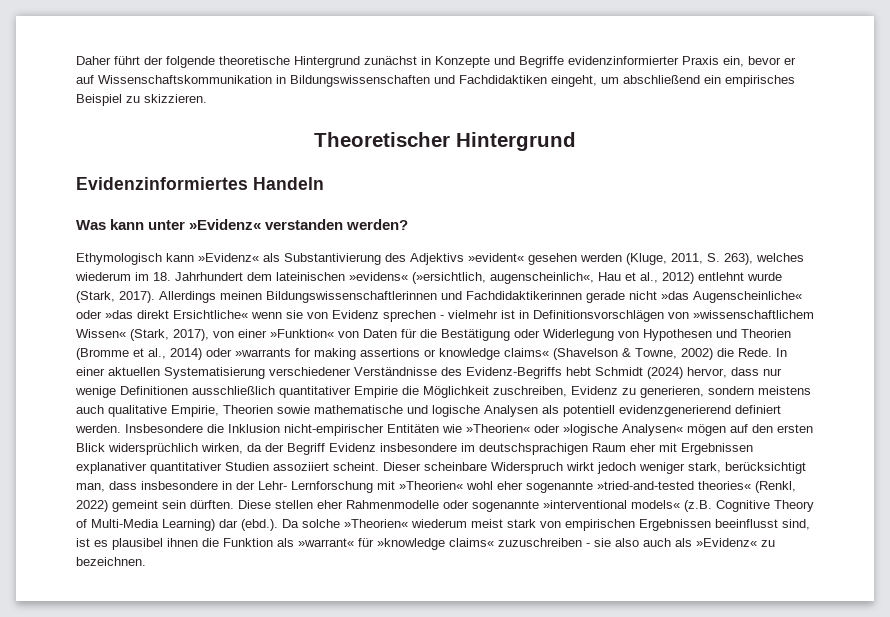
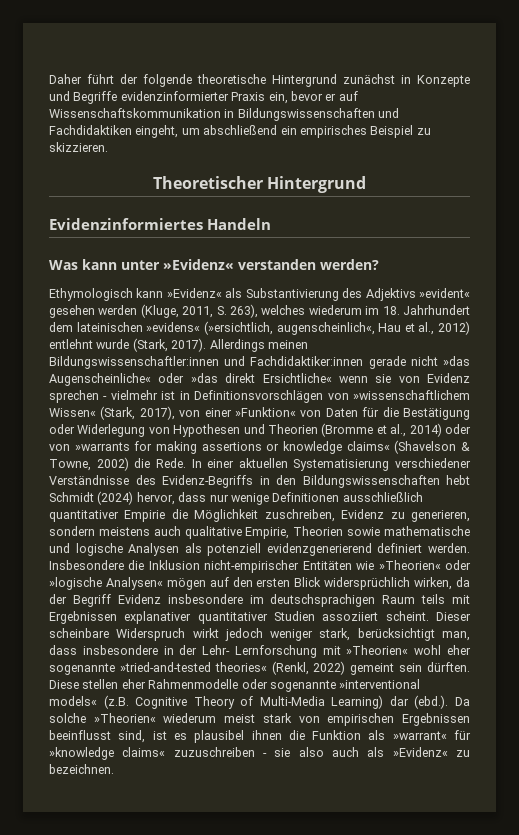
[266,291,582,303] Bildungswissenschaftlerinnen und Fachdidaktikerinnen -> [49,356,364,369] Bildungswissenschaftler:innen und Fachdidaktiker:innen
(232, 352) none -> [49,444,70,451] von
(562, 373) none -> [259,475,440,488] in den Bildungswissenschaften
[563,405,615,417] potentiell -> [207,543,262,556] potenziell
[630,443,656,452] eher -> [421,594,446,604] teils

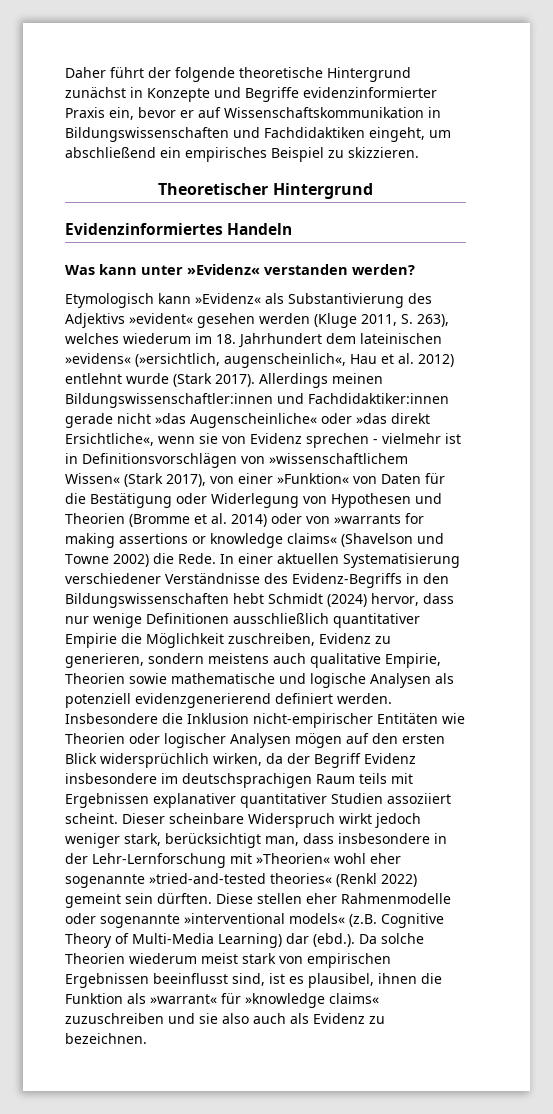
[49,288,133,301] Ethymologisch -> [65,293,154,308] Etymologisch
[140,304,179,318] (Kluge, -> [314,313,357,328] (Kluge
[418,322,435,335] al., -> [398,353,414,364] al.
[132,338,168,352] (Stark, -> [173,373,212,387] (Stark
[262,373,332,383] Ersichtliche« -> [65,433,154,446] Ersichtliche«,
[100,406,136,420] (Stark, -> [124,473,163,487] (Stark
[390,424,407,437] al., -> [211,513,227,524] al.
[461,442,471,451] [49,459,91,471] & Towne, -> [417,533,444,544] [65,554,109,564] und Towne
[378,560,471,570] [49,577,163,590] »Theorien« oder »logische Analysen« -> [65,733,291,748] Theorien oder logischer Analysen
[202,645,317,658] Lehr- Lernforschung -> [92,853,226,868] Lehr-Lernforschung
[271,661,309,675] (Renkl, -> [336,873,377,887] (Renkl
[93,713,156,723] »Theorien« -> [65,953,125,964] Theorien
[194,730,245,743] plausibel -> [308,973,374,988] plausibel,
[263,753,267,757] - -> [168,1013,195,1024] und
[392,747,448,757] »Evidenz« -> [313,1013,365,1024] Evidenz

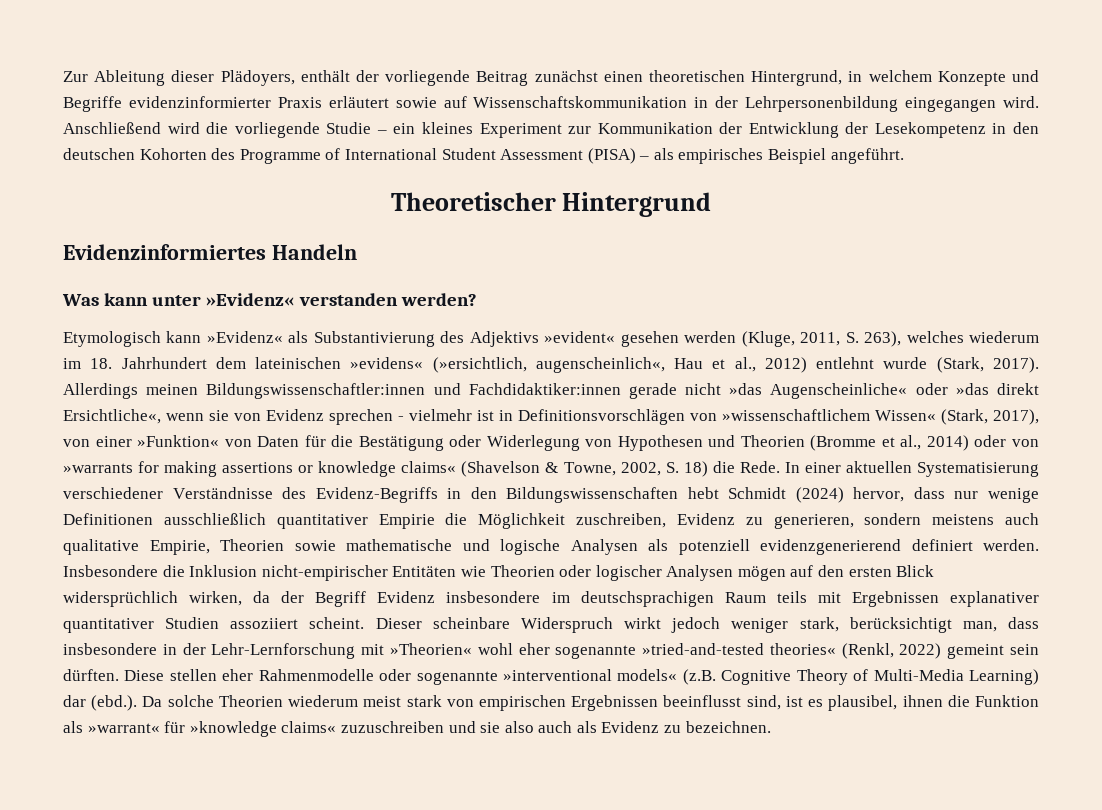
[65,67,411,82] [65,87,143,98] Daher führt der folgende theoretische Hintergrund zunächst in -> [63,70,932,86] Zur Ableitung dieser Plädoyers, enthält der vorliegende Beitrag zunächst einen theoretischen Hintergrund, in welchem
[109,107,441,120] [65,127,451,142] [65,147,419,162] ein, bevor er auf Wissenschaftskommunikation in Bildungswissenschaften und Fachdidaktiken eingeht, um abschließend ein empirisches Beispiel zu skizzieren. -> [328,96,1039,112] [63,122,1039,138] [63,148,904,164] erläutert sowie auf Wissenschaftskommunikation in der Lehrpersonenbildung eingegangen wird. Anschließend wird die vorliegende Studie – ein kleines Experiment zur Kommunikation der Entwicklung der Lesekompetenz in den deutschen Kohorten des Programme of International Student Assessment (PISA) – als empirisches Beispiel angeführt.
[314,313,357,328] (Kluge -> [741,331,795,347] (Kluge,
[398,353,414,364] al. -> [734,357,756,372] al.,
[173,373,212,387] (Stark -> [936,357,984,373] (Stark,
[124,473,163,487] (Stark -> [941,409,988,425] (Stark,
[211,513,227,524] al. -> [900,435,922,450] al.,
[417,533,444,544] [65,554,149,567] und Towne 2002) -> [545,461,708,477] & Towne, 2002, S. 18)
[336,873,377,887] (Renkl -> [841,643,894,659] (Renkl,

